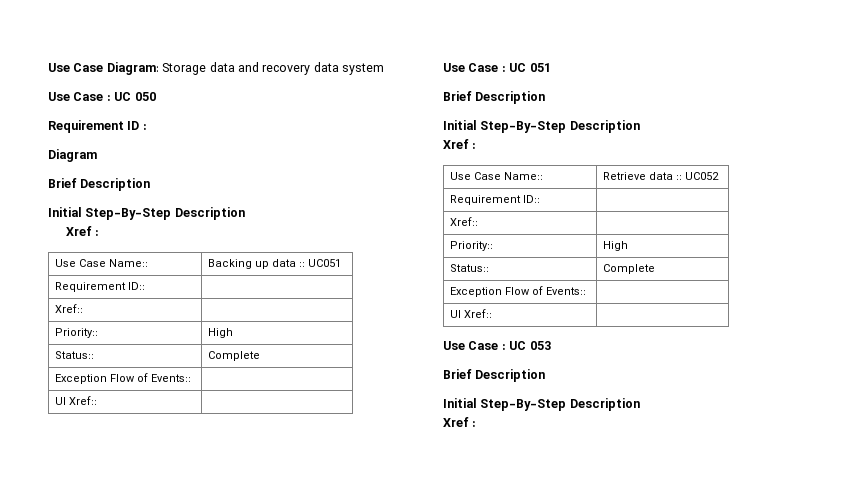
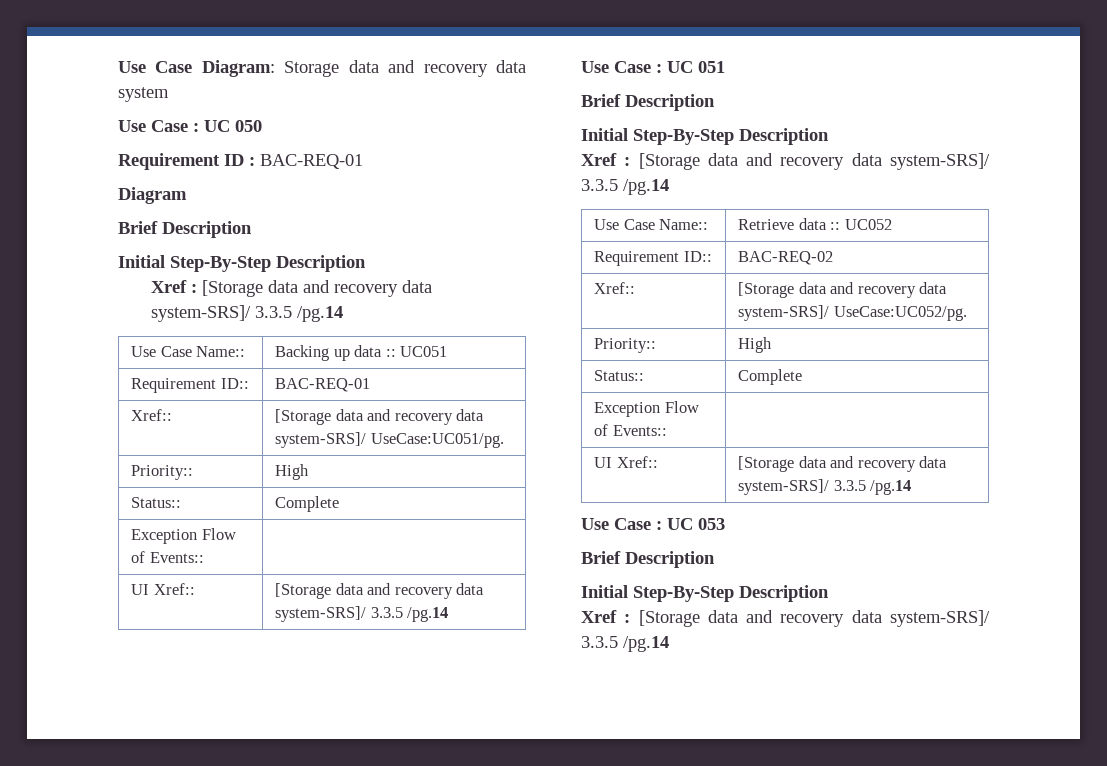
(147, 127) none -> [260,154,363,169] BAC-REQ-01
(100, 233) none -> [201,280,432,297] [150,305,343,322] [Storage data and recovery data system-SRS]/ 3.3.5 /pg.14
[54,304,83,313] // Xref:: | -> [275,378,371,392] [131,409,173,421] [275,409,485,425] [275,432,504,448] BAC-REQ-01 // Xref:: | [Storage data and recovery data system-SRS]/ UseCase:UC051/pg.
(97, 400) none -> [275,583,485,599] [275,606,449,622] [Storage data and recovery data system-SRS]/ 3.3.5 /pg.14
(477, 146) none -> [638,153,990,170] [581,179,669,195] [Storage data and recovery data system-SRS]/ 3.3.5 /pg.14
[449,217,478,226] // Xref:: | -> [738,251,834,265] [594,282,636,294] [738,282,948,298] [738,305,967,321] BAC-REQ-02 // Xref:: | [Storage data and recovery data system-SRS]/ UseCase:UC052/pg.
(492, 313) none -> [738,456,948,472] [738,479,912,495] [Storage data and recovery data system-SRS]/ 3.3.5 /pg.14
(477, 424) none -> [638,610,990,627] [581,636,669,652] [Storage data and recovery data system-SRS]/ 3.3.5 /pg.14

